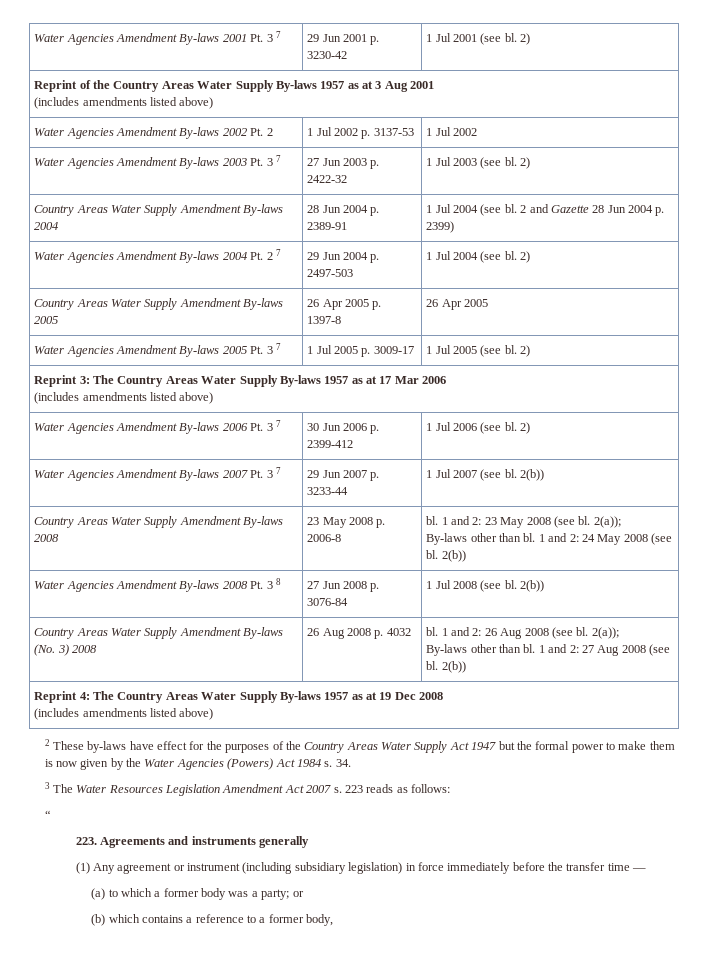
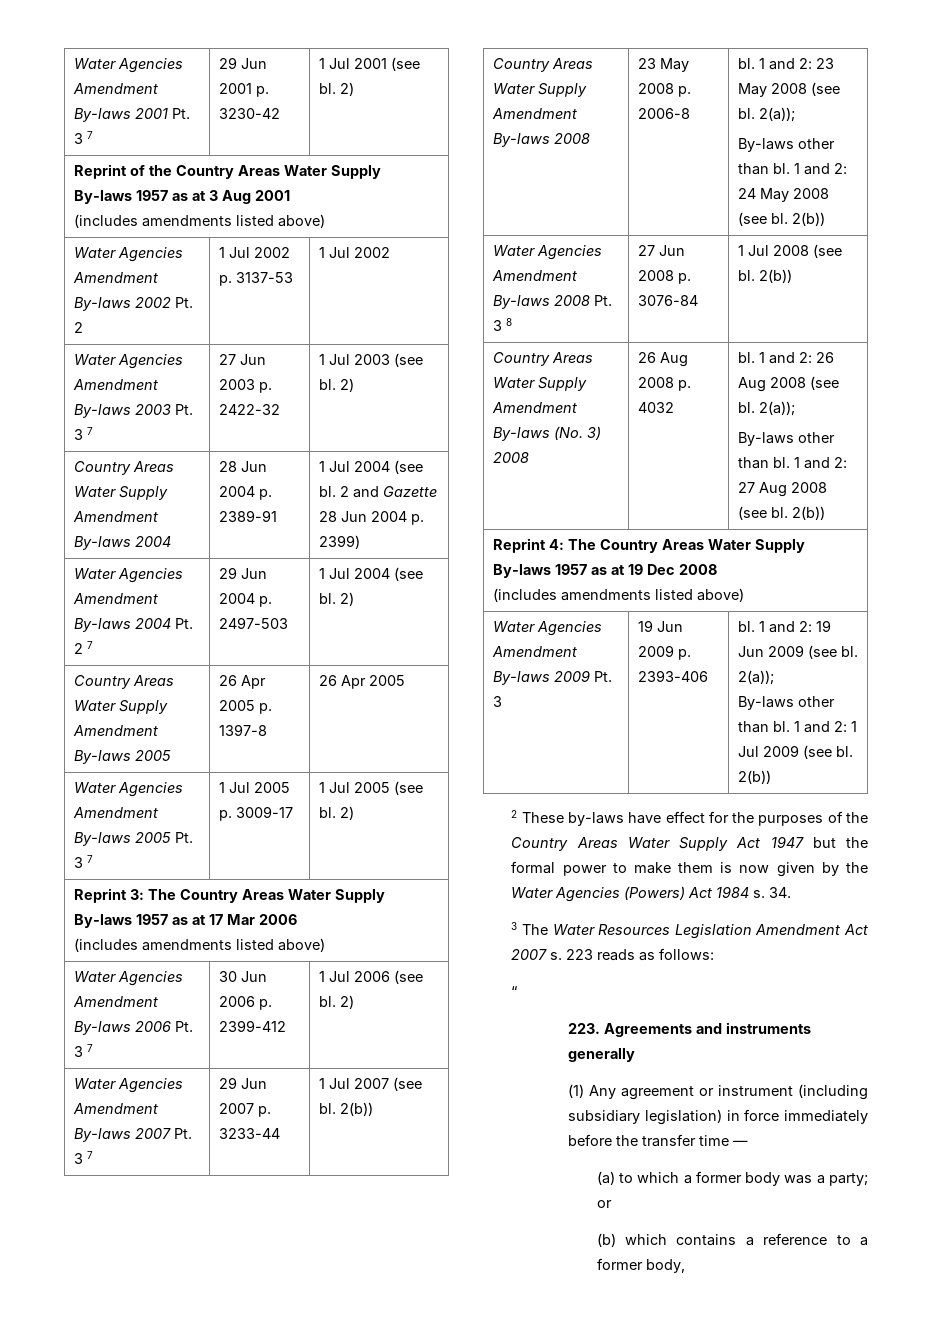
(214, 714) none -> [492,621,602,636] [491,646,577,657] [492,670,612,685] [492,696,502,707] [637,620,683,632] [637,645,691,660] [637,670,708,682] [737,620,831,633] [737,645,858,659] [737,670,774,685] [737,696,835,710] [737,721,857,733] [737,745,853,759] [737,770,771,784] // Water Agencies Amendment By-laws 2009 Pt. 3 | 19 Jun 2009 p. 2393-406 | bl. 1 and 2: 19 Jun 2009 (see bl. 2(a)); // By-laws other than bl. 1 and 2: 1 Jul 2009 (see bl. 2(b))

